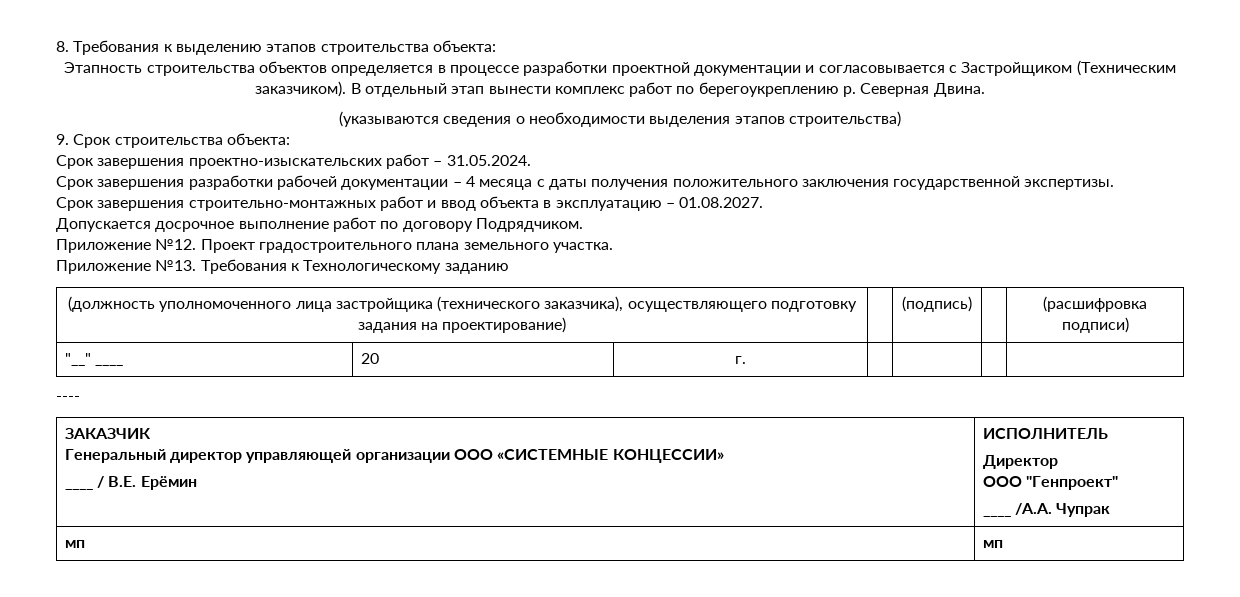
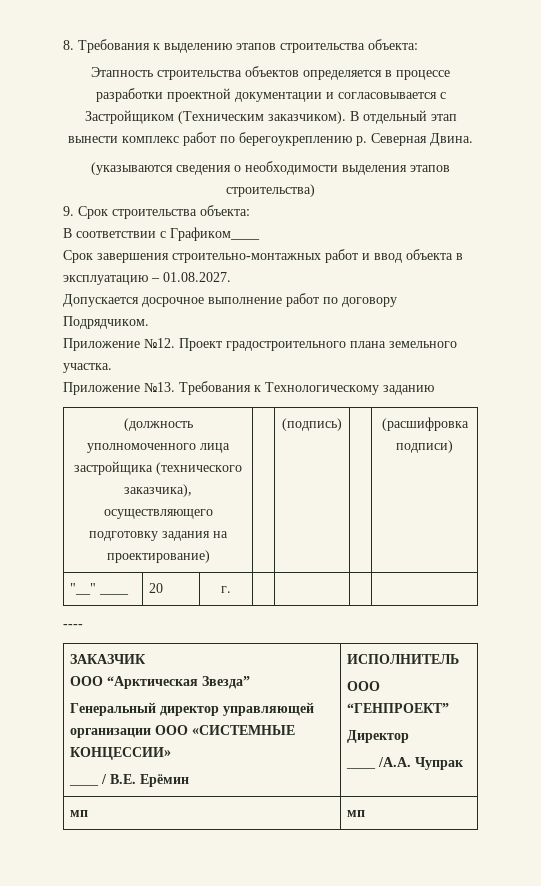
[56,154,531,169] [56,175,1115,190] Срок завершения проектно-изыскательских работ – 31.05.2024. // Срок завершения разработки рабочей документации – 4 месяца с даты получения положительного заключения государственной экспертизы. -> [63,227,260,241] В соответствии с Графиком____
(151, 433) none -> [70,676,251,689] // ООО “Арктическая Звезда”
(1108, 433) none -> [347,681,381,691] [347,703,450,713] // ООО “ГЕНПРОЕКТ”
[982,476,1119,490] // ООО "Генпроект" -> (410, 736) none

